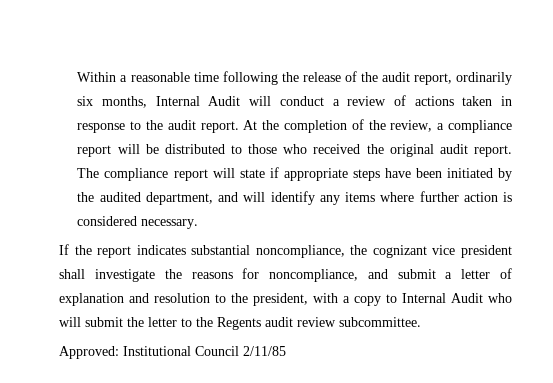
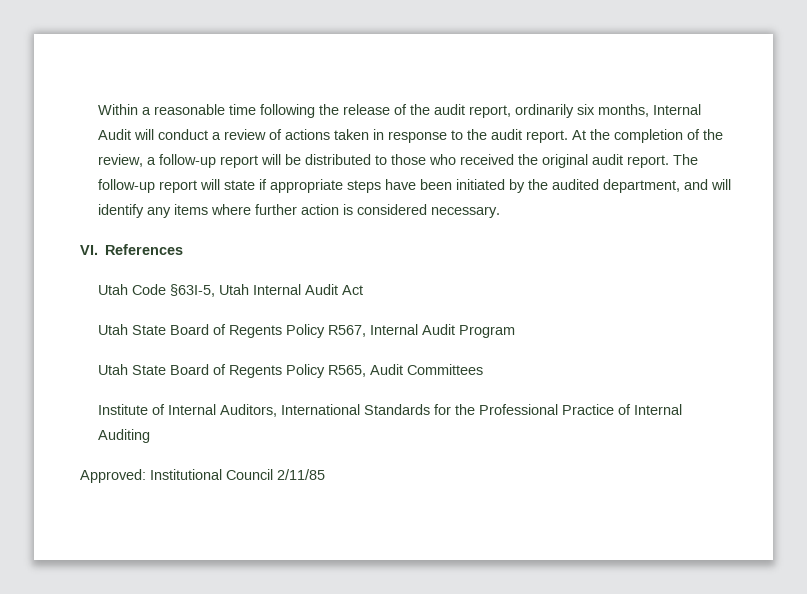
[447,120,512,133] compliance -> [159,154,217,168] follow-up
[104,168,169,181] compliance -> [98,179,156,193] follow-up
[59,244,512,258] [59,268,513,282] [59,293,512,306] [59,317,422,330] If the report indicates substantial noncompliance, the cognizant vice president shall investigate the reasons for noncompliance, and submit a letter of explanation and resolution to the president, with a copy to Internal Audit who will submit the letter to the Regents audit review subcommittee. -> [80,244,184,255] [98,284,364,297] [98,324,516,338] [98,364,484,378] [98,404,683,417] [98,429,151,443] VI. References // Utah Code §63I-5, Utah Internal Audit Act // Utah State Board of Regents Policy R567, Internal Audit Program // Utah State Board of Regents Policy R565, Audit Committees // Institute of Internal Auditors, International Standards for the Professional Practice of Internal Auditing

